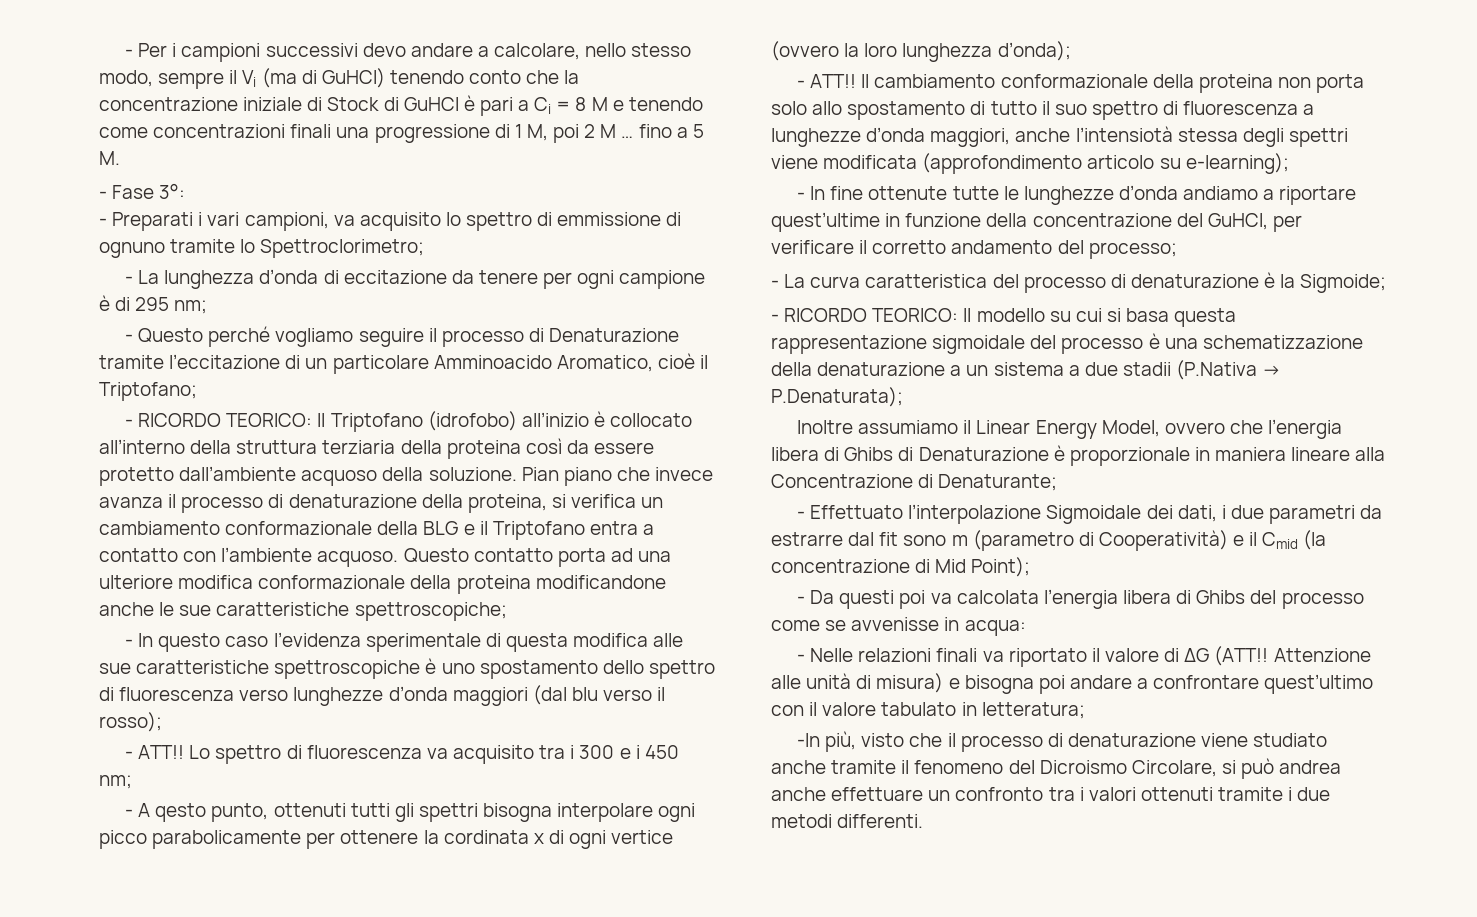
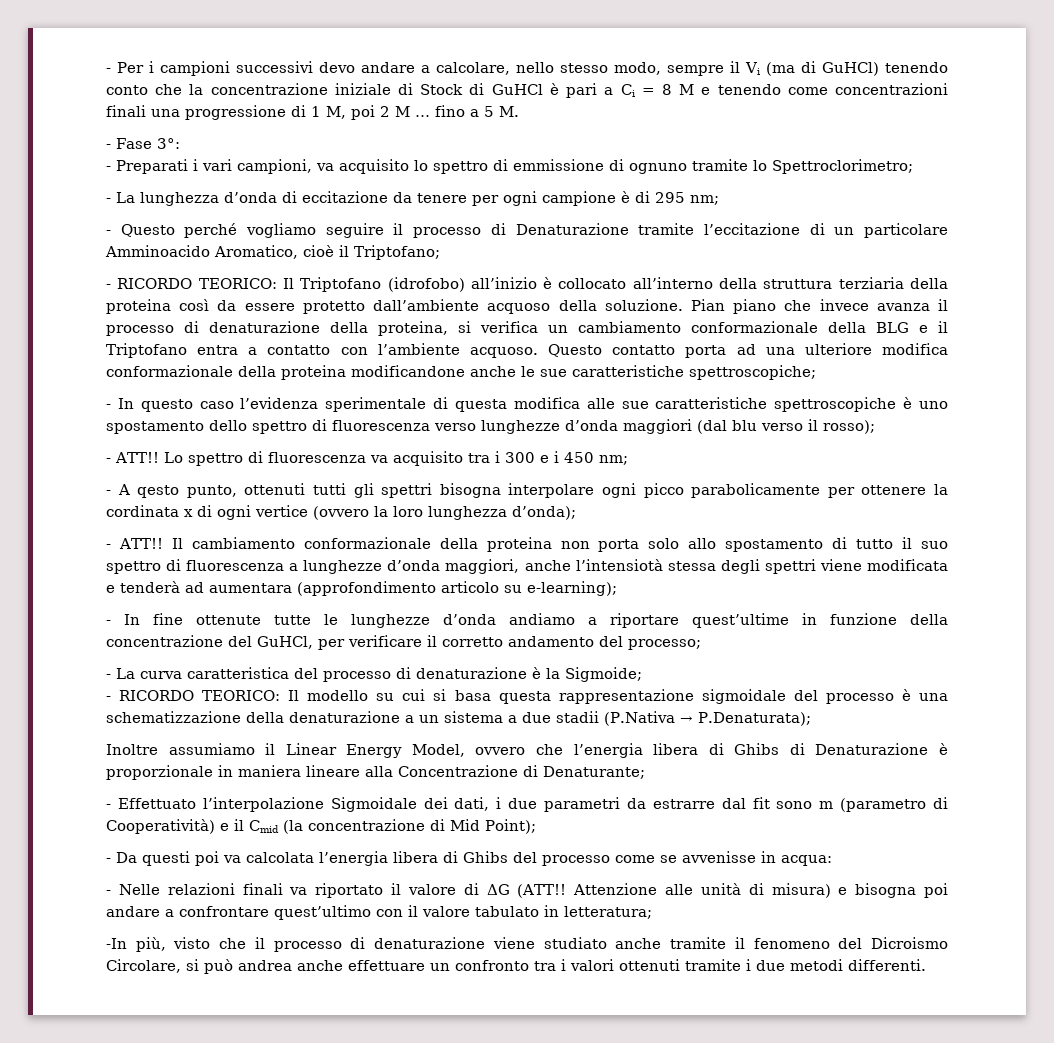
(918, 162) none -> [106,581,292,593] e tenderà ad aumentara

